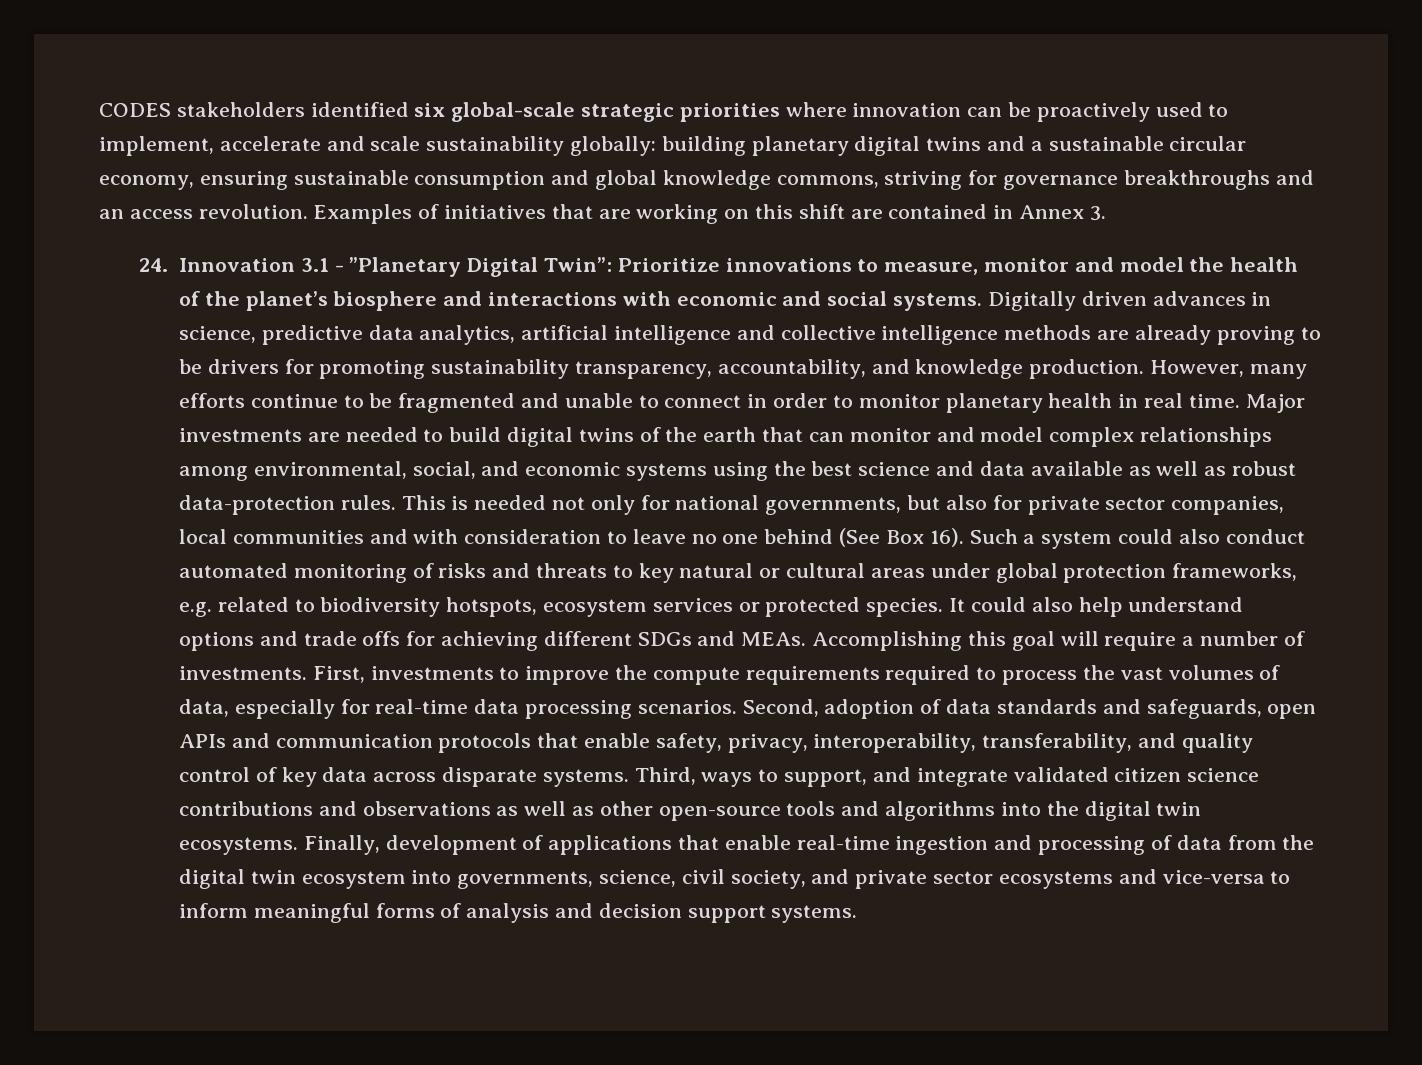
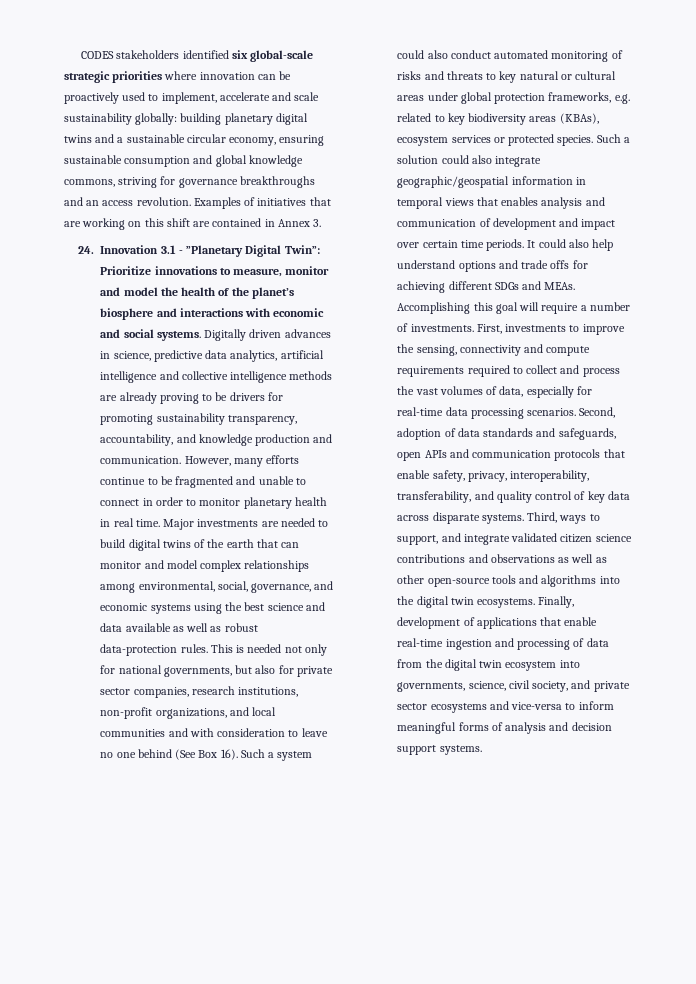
[1029,359,1145,379] production. -> [255,434,333,446] [100,456,182,464] production and communication.
(476, 470) none -> [251,583,312,593] governance,
(1285, 505) none -> [191,686,299,697] [100,707,249,719] research institutions, non-profit organizations, and
[320,597,538,617] biodiversity hotspots, -> [447,113,599,125] key biodiversity areas (KBAs),
(944, 607) none -> [596,134,630,143] [397,155,542,167] [397,176,586,188] [397,197,605,209] [397,218,616,230] [397,239,525,251] Such a solution could also integrate geographic/geospatial information in temporal views that enables analysis and communication of development and impact over certain time periods.
(648, 672) none -> [416,344,544,356] sensing, connectivity and
(997, 673) none -> [526,365,580,374] collect and

